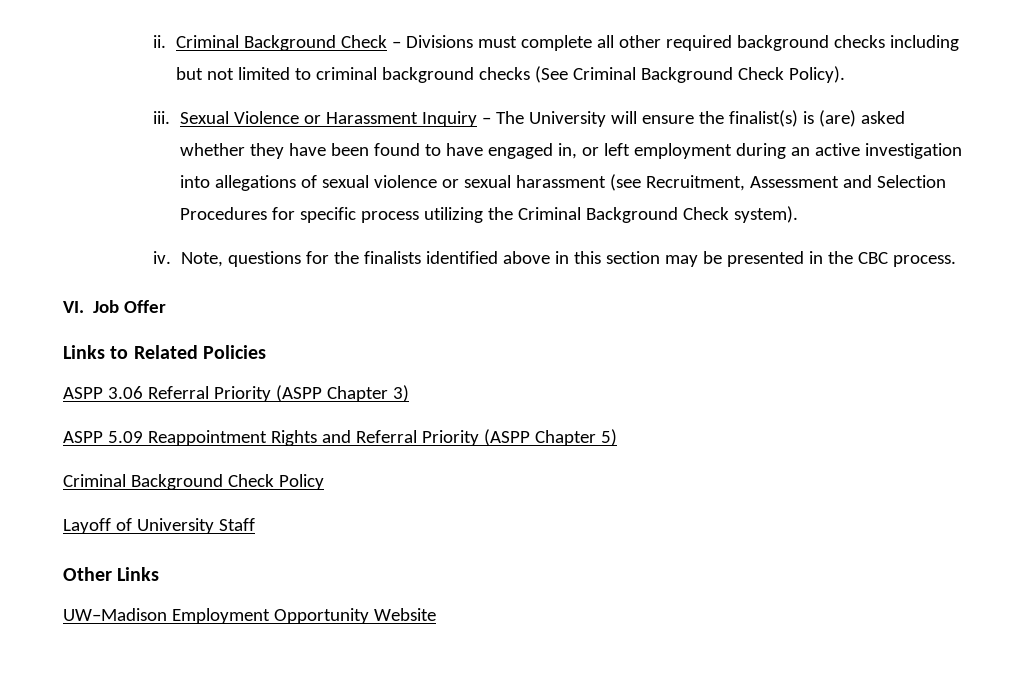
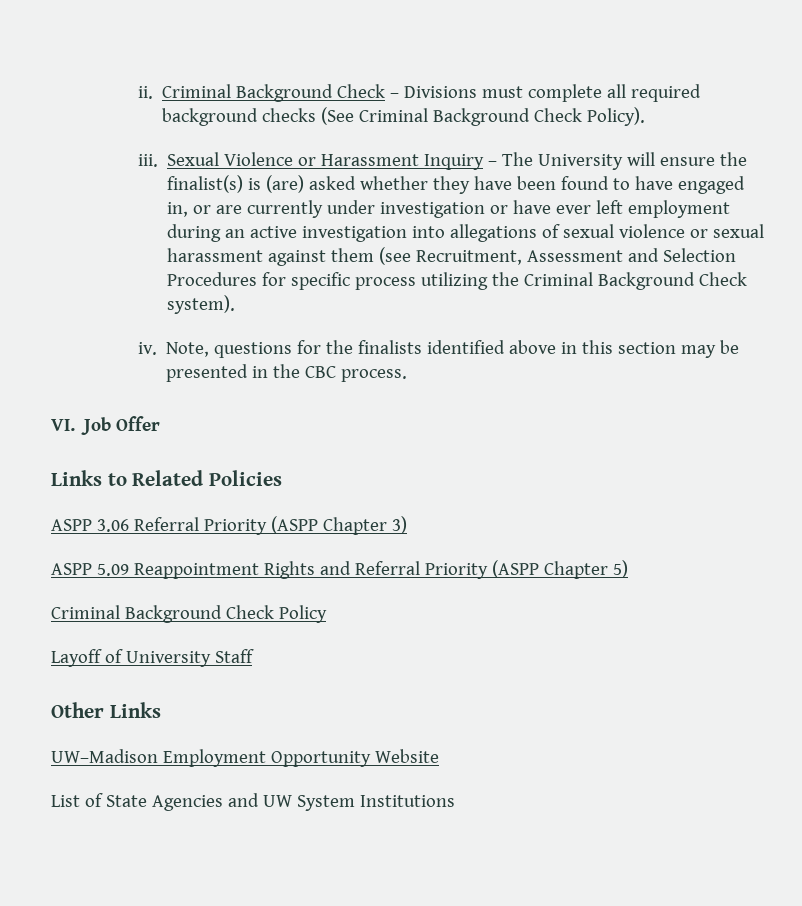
[618,35,661,48] other -> (627, 91) none
[889,35,959,51] [175,67,530,83] including but not limited to criminal background checks -> (317, 115) none
(599, 151) none -> [216,200,592,218] are currently under investigation or have ever
(606, 181) none -> [268,248,375,266] against them
(436, 614) none -> [51,793,455,811] // List of State Agencies and UW System Institutions

